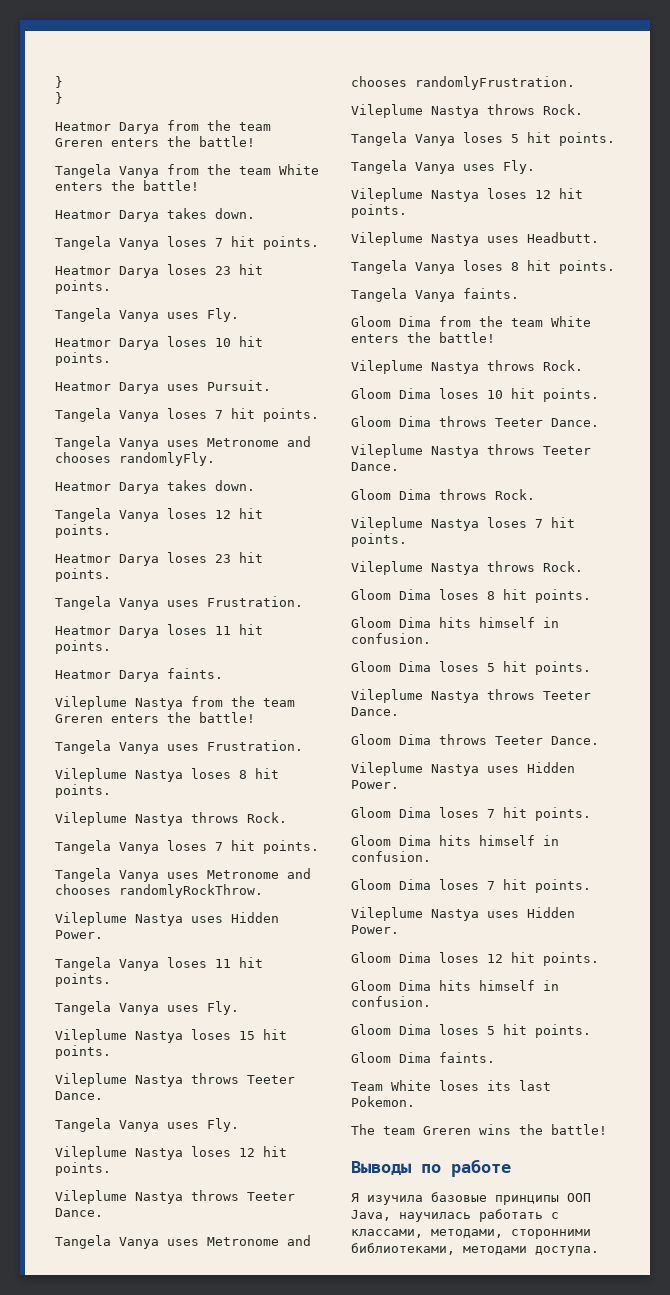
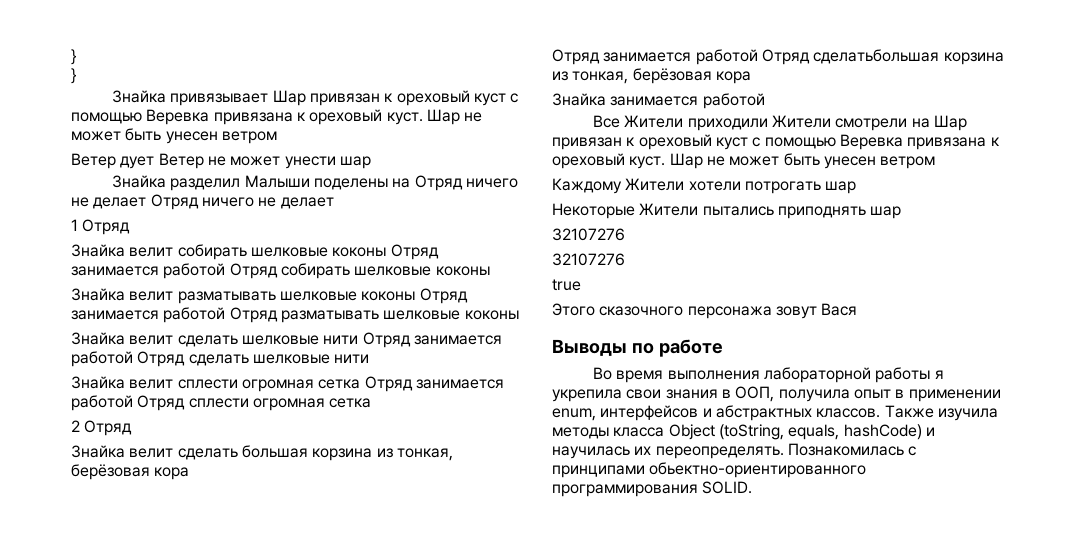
[55,120,271,134] [55,136,255,147] [55,164,319,178] [55,180,199,191] [55,208,255,222] [55,236,319,250] [55,264,263,278] [55,280,111,294] [55,308,239,322] [55,336,263,350] [55,352,111,366] [55,380,271,394] [55,408,319,422] [55,436,311,450] [55,452,215,466] [55,480,255,494] [55,508,263,522] [55,524,111,538] [55,552,263,566] [55,568,111,582] [55,596,303,610] [55,624,263,638] [55,640,111,654] [55,668,223,682] [55,696,295,710] [55,712,255,723] [55,740,303,754] [55,768,279,782] [55,784,111,798] [55,812,287,826] [55,840,319,854] [55,868,311,882] [55,884,263,898] [55,912,279,926] [55,930,103,939] [55,957,263,971] [55,973,111,987] [55,1001,239,1015] [55,1029,287,1043] [55,1045,111,1059] [55,1073,295,1087] [55,1091,103,1100] [55,1118,239,1132] [55,1146,287,1160] [55,1162,111,1176] [55,1190,295,1204] [55,1208,103,1217] [55,1235,311,1249] [351,76,575,90] [351,104,583,118] [351,132,615,146] [351,160,535,174] [351,188,583,202] [351,204,407,218] [351,232,599,246] [351,260,615,274] [351,288,519,302] [351,316,591,327] [351,332,495,343] [351,360,583,374] [351,388,599,402] [351,416,599,427] [351,444,591,458] [351,462,399,471] [351,489,535,500] [351,517,575,531] [351,533,407,547] [351,561,583,575] [351,589,591,603] [351,617,559,628] [351,633,431,644] [351,661,591,675] [351,689,591,703] [351,707,399,716] [351,734,599,745] [351,762,575,776] [351,780,399,789] [351,807,591,821] [351,835,559,846] [351,851,431,862] [351,879,591,893] [351,907,575,921] [351,925,399,934] [351,952,599,966] [351,980,559,991] [351,996,431,1007] [351,1024,591,1038] [351,1052,495,1063] [351,1080,551,1091] [351,1096,415,1107] [351,1124,607,1135] [351,1159,511,1177] [351,1192,591,1205] [351,1209,559,1222] [351,1229,591,1239] [351,1243,599,1256] Heatmor Darya from the team Greren enters the battle! // Tangela Vanya from the team White enters the battle! // Heatmor Darya takes down. // Tangela Vanya loses 7 hit points. // Heatmor Darya loses 23 hit points. // Tangela Vanya uses Fly. // Heatmor Darya loses 10 hit points. // Heatmor Darya uses Pursuit. // Tangela Vanya loses 7 hit points. // Tangela Vanya uses Metronome and chooses randomlyFly. // Heatmor Darya takes down. // Tangela Vanya loses 12 hit points. // Heatmor Darya loses 23 hit points. // Tangela Vanya uses Frustration. // Heatmor Darya loses 11 hit points. // Heatmor Darya faints. // Vileplume Nastya from the team Greren enters the battle! // Tangela Vanya uses Frustration. // Vileplume Nastya loses 8 hit points. // Vileplume Nastya throws Rock. // Tangela Vanya loses 7 hit points. // Tangela Vanya uses Metronome and chooses randomlyRockThrow. // Vileplume Nastya uses Hidden Power. // Tangela Vanya loses 11 hit points. // Tangela Vanya uses Fly. // Vileplume Nastya loses 15 hit points. // Vileplume Nastya throws Teeter Dance. // Tangela Vanya uses Fly. // Vileplume Nastya loses 12 hit points. // Vileplume Nastya throws Teeter Dance. // Tangela Vanya uses Metronome and chooses randomlyFrustration. // Vileplume Nastya throws Rock. // Tangela Vanya loses 5 hit points. // Tangela Vanya uses Fly. // Vileplume Nastya loses 12 hit points. // Vileplume Nastya uses Headbutt. // Tangela Vanya loses 8 hit points. // Tangela Vanya faints. // Gloom Dima from the team White enters the battle! // Vileplume Nastya throws Rock. // Gloom Dima loses 10 hit points. // Gloom Dima throws Teeter Dance. // Vileplume Nastya throws Teeter Dance. // Gloom Dima throws Rock. // Vileplume Nastya loses 7 hit points. // Vileplume Nastya throws Rock. // Gloom Dima loses 8 hit points. // Gloom Dima hits himself in confusion. // Gloom Dima loses 5 hit points. // Vileplume Nastya throws Teeter Dance. // Gloom Dima throws Teeter Dance. // Vileplume Nastya uses Hidden Power. // Gloom Dima loses 7 hit points. // Gloom Dima hits himself in confusion. // Gloom Dima loses 7 hit points. // Vileplume Nastya uses Hidden Power. // Gloom Dima loses 12 hit points. // Gloom Dima hits himself in confusion. // Gloom Dima loses 5 hit points. // Gloom Dima faints. // Team White loses its last Pokemon. // The team Greren wins the battle! // Выводы по работе // Я изучила базовые принципы ООП Java, научилась работать с классами, методами, сторонними библиотеками, методами доступа. -> [112,90,519,106] [71,109,483,125] [71,128,277,144] [71,153,371,169] [112,175,518,191] [71,194,334,210] [71,219,131,235] [71,244,439,260] [71,263,490,279] [71,288,468,304] [71,307,519,323] [71,332,502,348] [71,351,370,367] [71,376,504,392] [71,395,372,411] [71,420,133,436] [71,445,453,461] [71,464,190,480] [552,49,1004,65] [552,68,751,84] [552,93,765,109] [593,115,967,131] [552,134,1000,150] [552,153,936,169] [552,178,857,194] [552,203,902,219] [552,228,625,241] [552,253,625,266] [552,279,581,291] [552,303,858,319] [552,339,723,357] [593,367,944,383] [552,386,1001,402] [552,405,998,421] [552,424,935,440] [552,443,917,459] [552,462,867,478] [552,481,753,497] Знайка привязывает Шар привязан к ореховый куст с помощью Веревка привязана к ореховый куст. Шар не может быть унесен ветром // Ветер дует Ветер не может унести шар // Знайка разделил Малыши поделены на Отряд ничего не делает Отряд ничего не делает // 1 Отряд // Знайка велит собирать шелковые коконы Отряд занимается работой Отряд собирать шелковые коконы // Знайка велит разматывать шелковые коконы Отряд занимается работой Отряд разматывать шелковые коконы // Знайка велит сделать шелковые нити Отряд занимается работой Отряд сделать шелковые нити // Знайка велит сплести огромная сетка Отряд занимается работой Отряд сплести огромная сетка // 2 Отряд // Знайка велит сделать большая корзина из тонкая, берёзовая кора // Отряд занимается работой Отряд сделатьбольшая корзина из тонкая, берёзовая кора // Знайка занимается работой // Все Жители приходили Жители смотрели на Шар привязан к ореховый куст с помощью Веревка привязана к ореховый куст. Шар не может быть унесен ветром // Каждому Жители хотели потрогать шар // Некоторые Жители пытались приподнять шар // 32107276 // 32107276 // true // Этого сказочного персонажа зовут Вася // Выводы по работе // Во время выполнения лабораторной работы я укрепила свои знания в ООП, получила опыт в применении enum, интерфейсов и абстрактных классов. Также изучила методы класса Object (toString, equals, hashCode) и научилась их переопределять. Познакомилась с принципами обьектно-ориентированного программирования SOLID.

